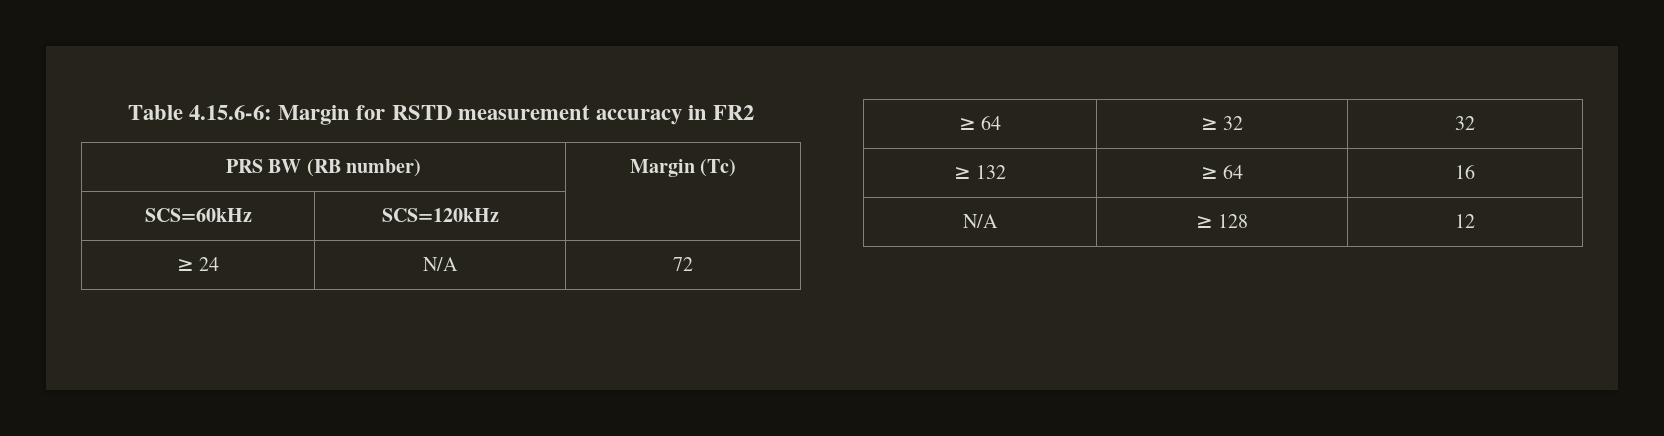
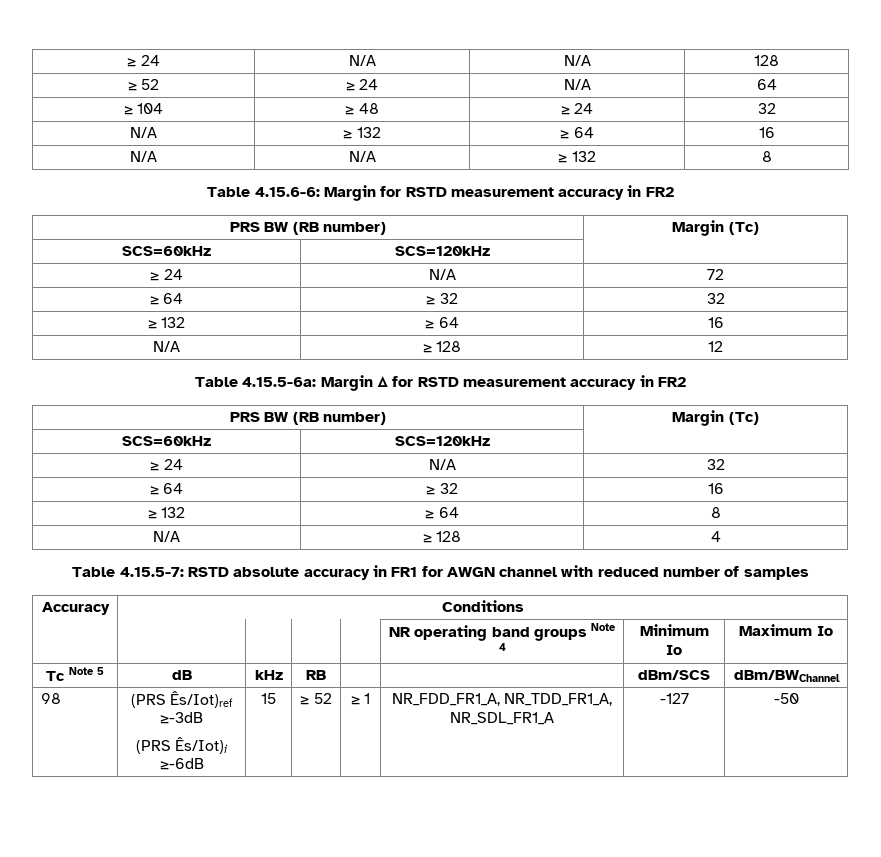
(128, 112) none -> [127,55,160,67] [348,55,376,66] [563,55,591,66] [754,55,779,66] [127,79,160,91] [345,79,379,91] [563,79,591,90] [756,79,777,90] [123,103,164,115] [345,103,379,115] [560,103,594,115] [757,103,776,114] [130,127,157,138] [343,127,381,139] [560,127,594,139] [758,127,775,138] [130,151,157,162] [348,151,376,162] [558,151,596,163] [761,151,772,162] ≥ 24 | N/A | N/A | 128 // ≥ 52 | ≥ 24 | N/A | 64 // ≥ 104 | ≥ 48 | ≥ 24 | 32 // N/A | ≥ 132 | ≥ 64 | 16 // N/A | N/A | ≥ 132 | 8 //
(1475, 221) none -> [195,375,686,391] [230,412,386,425] [672,410,759,426] [122,436,211,446] [394,436,490,446] [150,459,183,471] [428,459,456,470] [706,459,725,470] [149,483,184,495] [426,483,458,495] [707,483,724,494] [147,507,186,519] [425,507,459,519] [710,507,721,518] [153,531,180,542] [422,531,462,543] [710,531,721,542] [72,565,809,580] [41,602,110,615] [441,600,524,612] [388,623,617,641] [498,643,506,651] [639,624,709,636] [666,645,682,655] [739,624,833,636] [46,667,104,681] [171,670,192,680] [254,670,283,680] [306,670,326,680] [638,670,710,680] [733,670,840,682] [40,693,61,704] [130,691,234,708] [160,712,203,724] [135,737,229,754] [159,758,204,770] [261,693,276,704] [300,693,332,705] [350,693,371,705] [391,693,613,706] [450,712,554,725] [659,693,689,704] [773,693,799,704] // Table 4.15.5-6a: Margin Δ for RSTD measurement accuracy in FR2 // PRS BW (RB number) | Margin (Tc) // SCS=60kHz | SCS=120kHz | // ≥ 24 | N/A | 32 // ≥ 64 | ≥ 32 | 16 // ≥ 132 | ≥ 64 | 8 // N/A | ≥ 128 | 4 // Table 4.15.5-7: RSTD absolute accuracy in FR1 for AWGN channel with reduced number of samples // Accuracy | Conditions // | | | | | NR operating band groups Note 4 | Minimum Io | Maximum Io // Tc Note 5 | dB | kHz | RB | | | dBm/SCS | dBm/BWChannel // 98 | (PRS Ês/Iot)ref ≥-3dB // (PRS Ês/Iot)i ≥-6dB | 15 | ≥ 52 | ≥ 1 | NR_FDD_FR1_A, NR_TDD_FR1_A, NR_SDL_FR1_A | -127 | -50

